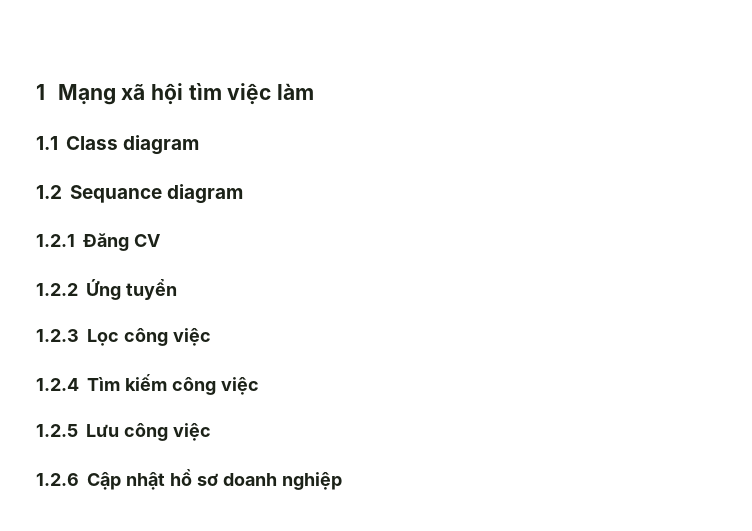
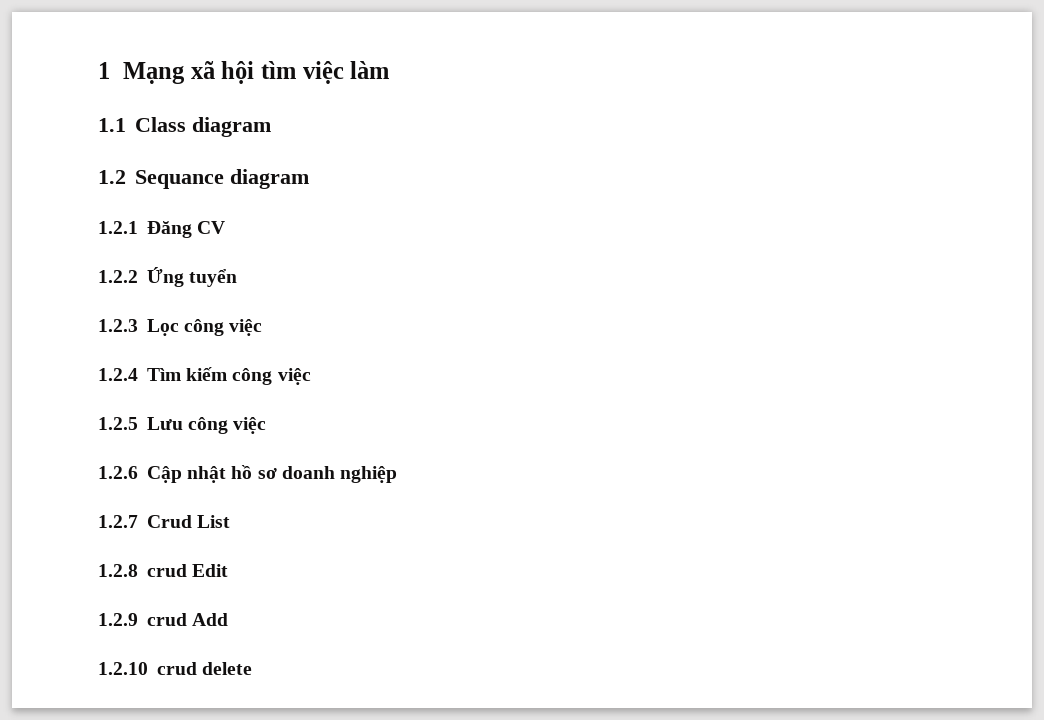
(342, 481) none -> [98,515,231,528] [98,564,229,577] [98,613,229,626] [98,662,253,675] // 1.2.7 Crud List // 1.2.8 crud Edit // 1.2.9 crud Add // 1.2.10 crud delete

